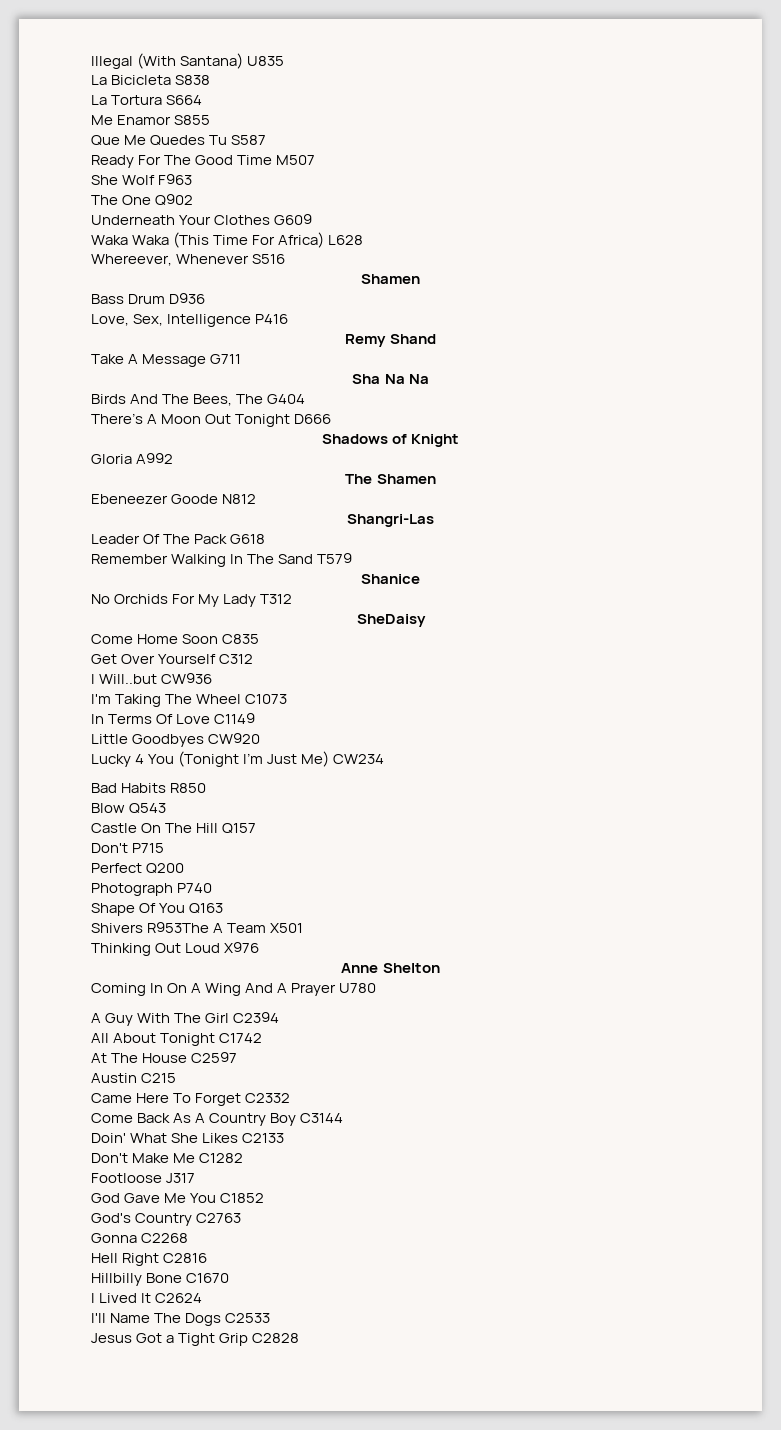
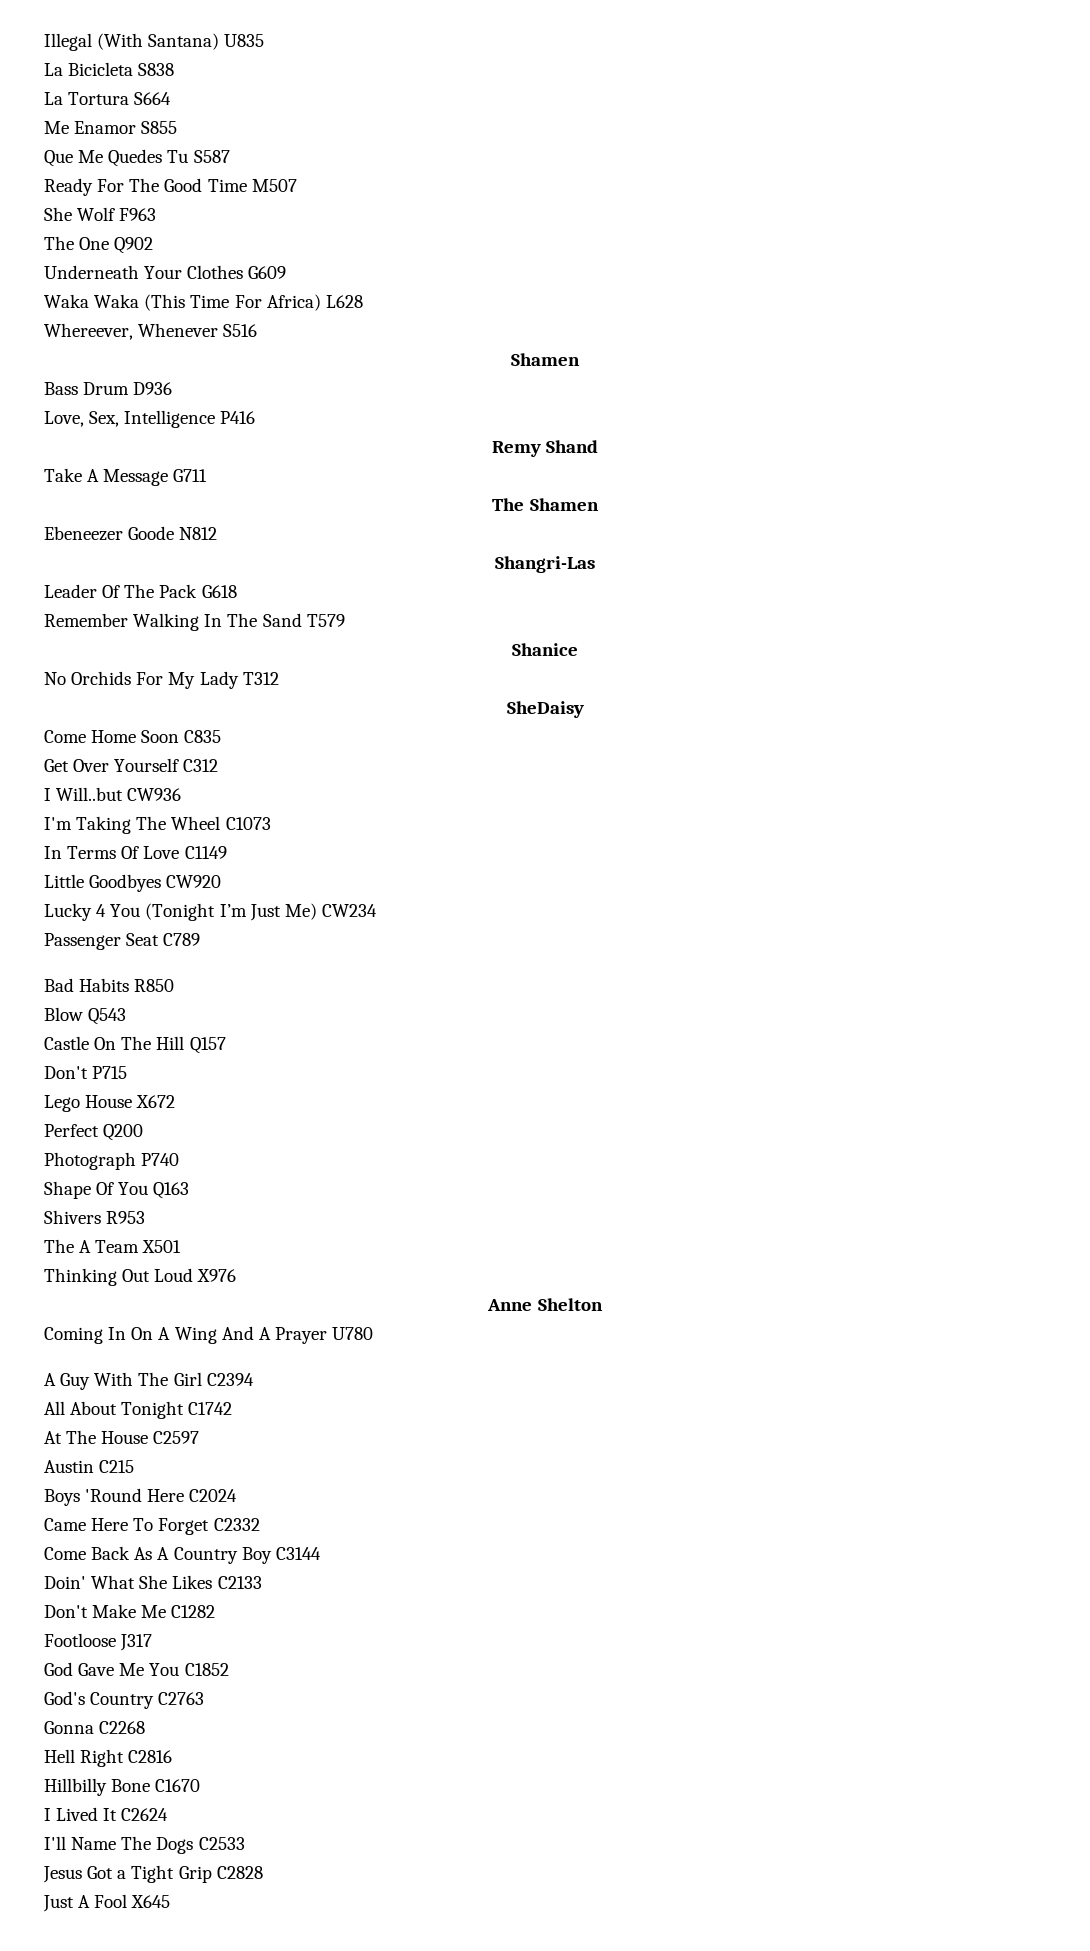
[352,374,429,384] [91,394,306,406] [91,413,332,427] [321,434,460,447] [91,453,174,464] // Sha Na Na // Birds And The Bees, The G404 // There’s A Moon Out Tonight D666 // Shadows of Knight // Gloria A992 -> (208, 475) none
(385, 759) none -> [44,933,201,950] // Passenger Seat C789
(165, 848) none -> [44,1095,176,1112] // Lego House X672
[147,922,210,933] R953The -> [106,1211,146,1224] [44,1239,74,1253] R953 // The
(177, 1078) none -> [44,1488,238,1506] // Boys 'Round Here C2024
(300, 1338) none -> [43,1894,171,1912] // Just A Fool X645

